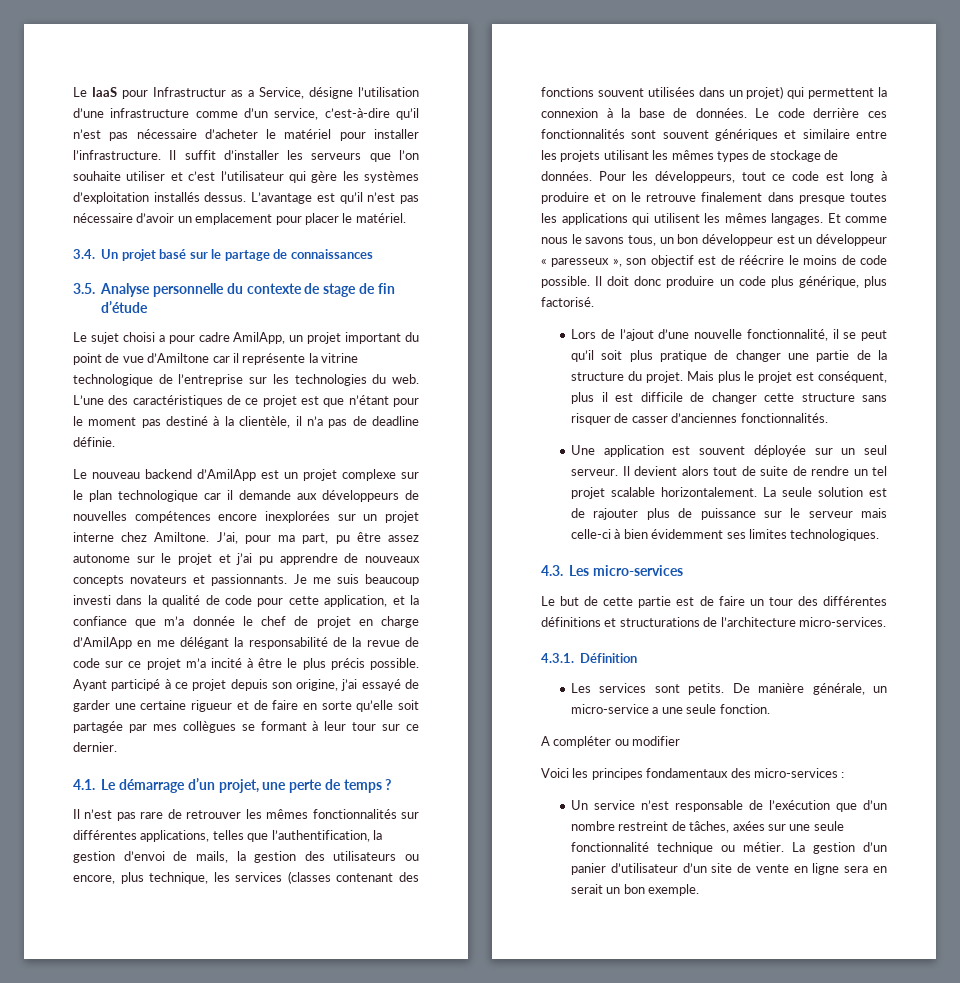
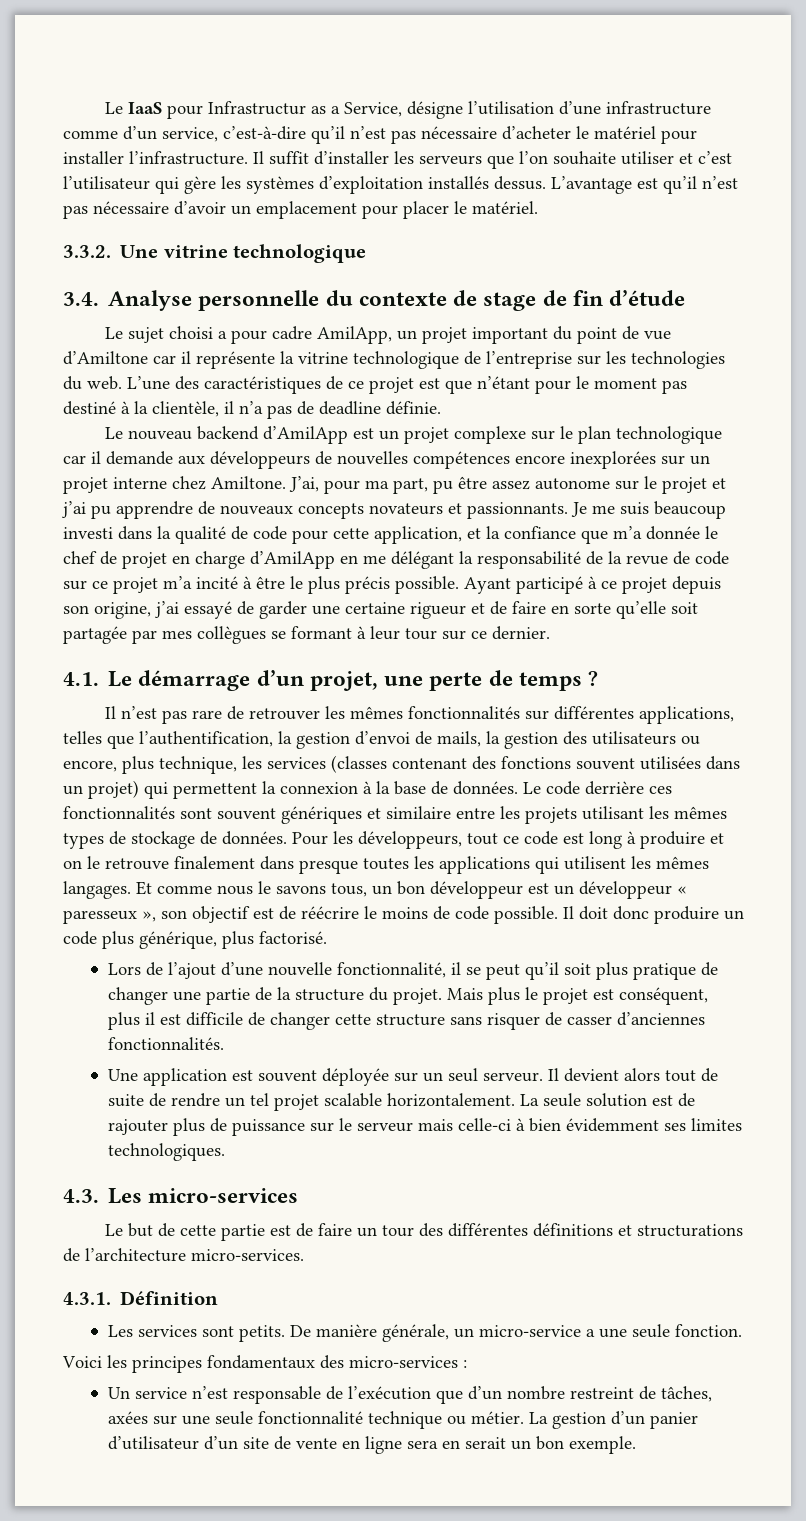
[73,249,373,261] [73,283,95,294] 3.4. Un projet basé sur le partage de connaissances // 3.5. -> [63,244,367,263] [63,292,99,306] 3.3.2. Une vitrine technologique // 3.4.
[541,736,681,748] // A compléter ou modifier -> (742, 1330) none

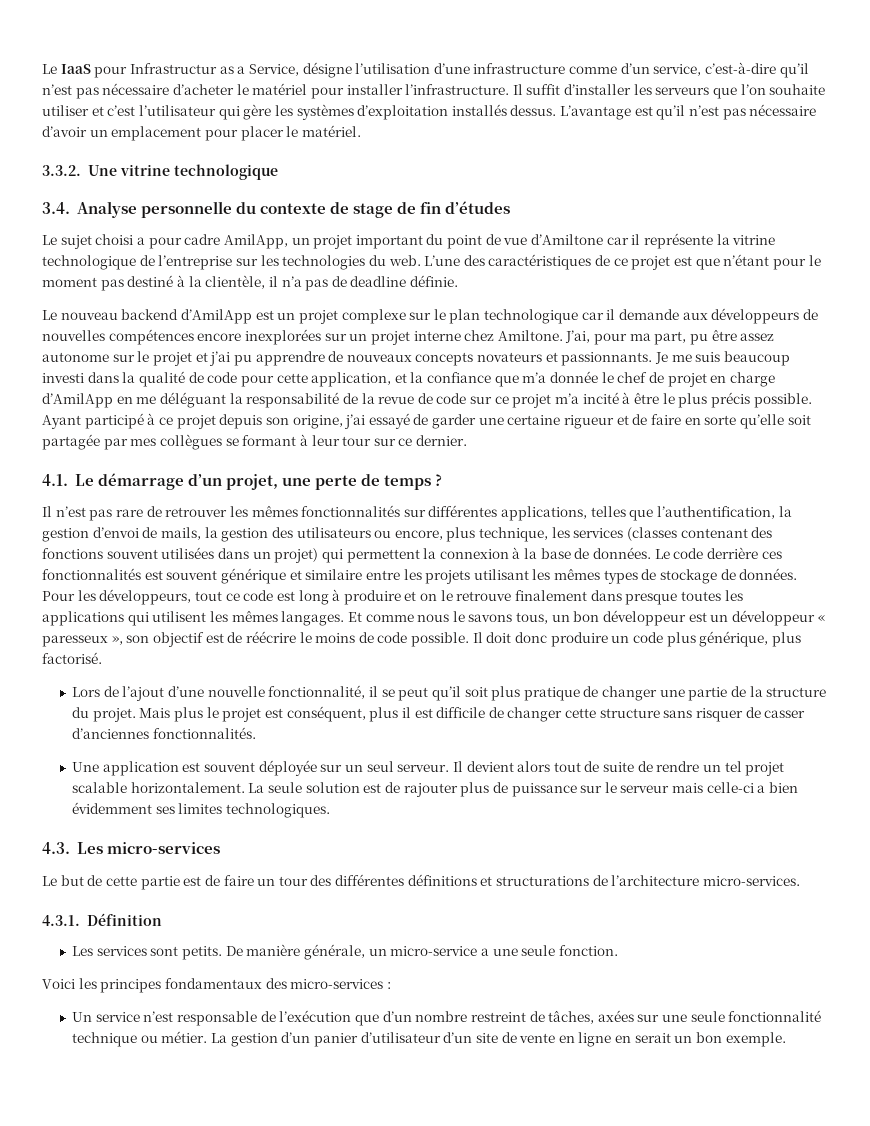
[608,290,685,306] d’étude -> [445,201,511,214] d’études
[391,551,454,569] délégant -> [159,392,226,408] déléguant
[180,806,362,824] sont souvent génériques -> [144,568,286,584] est souvent générique
[515,1118,525,1131] à -> [757,785,766,793] a
[406,1440,438,1449] sera -> (612, 1039) none

